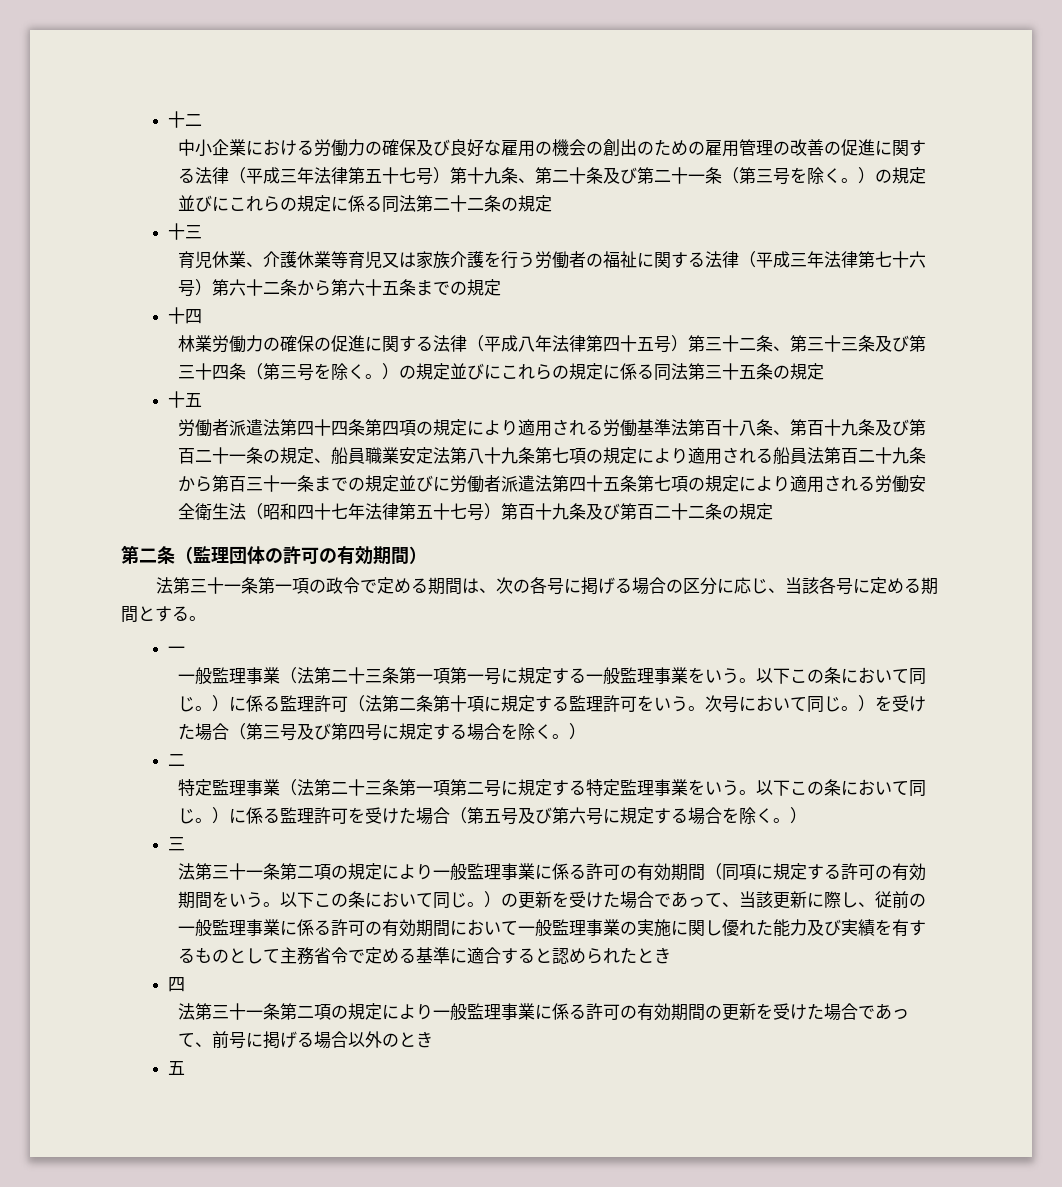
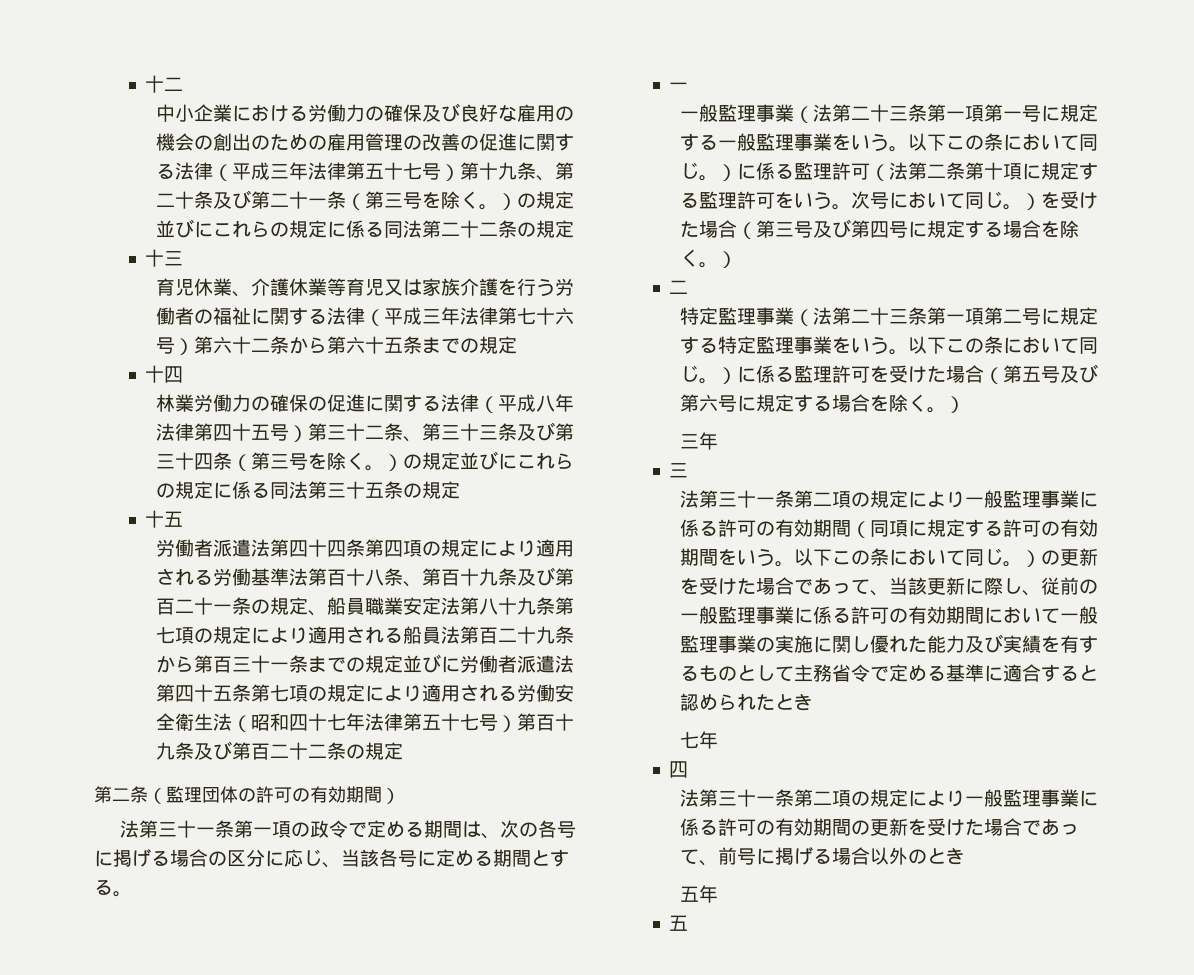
(807, 815) none -> [679,432,718,450] // 三年
(671, 955) none -> [679,731,718,749] // 七年
(433, 1039) none -> [679,885,718,903] // 五年

